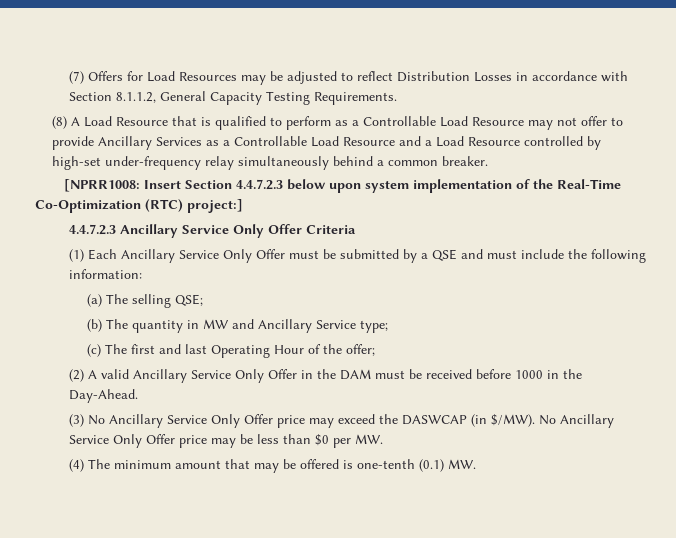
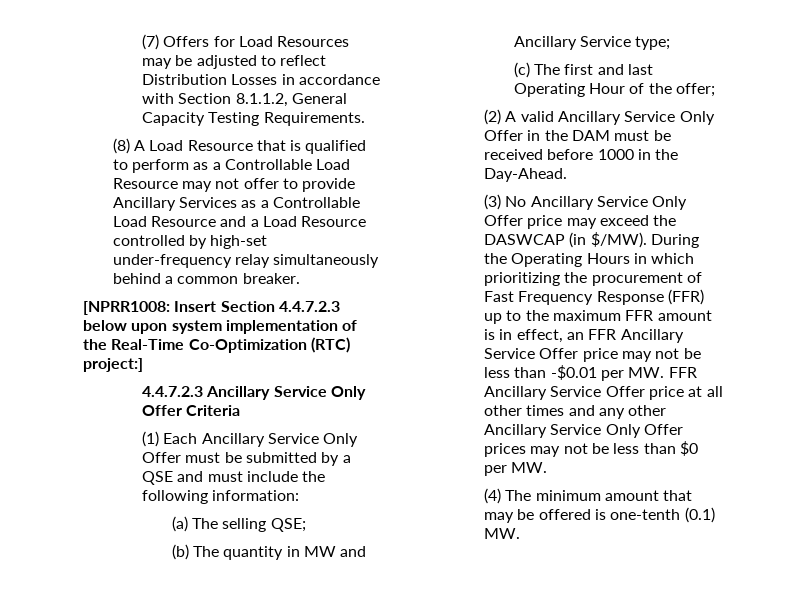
[539,414,615,428] [69,434,237,448] No Ancillary Service Only Offer price may -> [651,234,700,248] [484,253,695,267] [484,272,703,286] [484,289,705,305] [484,310,712,324] [484,329,684,343] [484,348,701,362] [484,365,697,381] [484,386,723,400] [484,405,667,419] [484,424,684,438] [484,443,588,457] During the Operating Hours in which prioritizing the procurement of Fast Frequency Response (FFR) up to the maximum FFR amount is in effect, an FFR Ancillary Service Offer price may not be less than -$0.01 per MW. FFR Ancillary Service Offer price at all other times and any other Ancillary Service Only Offer prices may not

